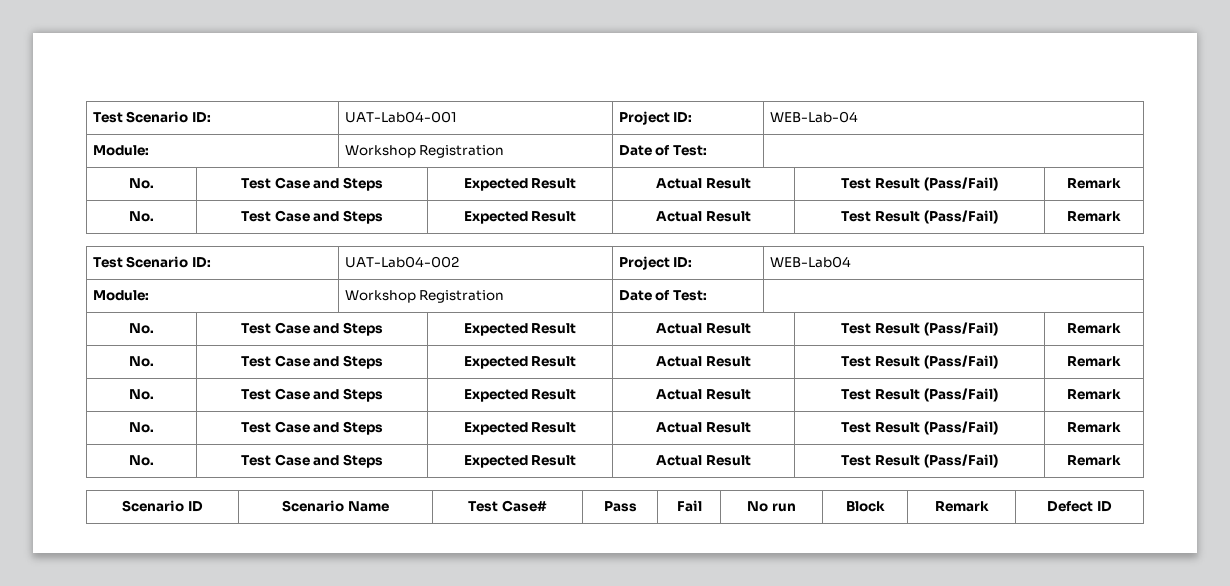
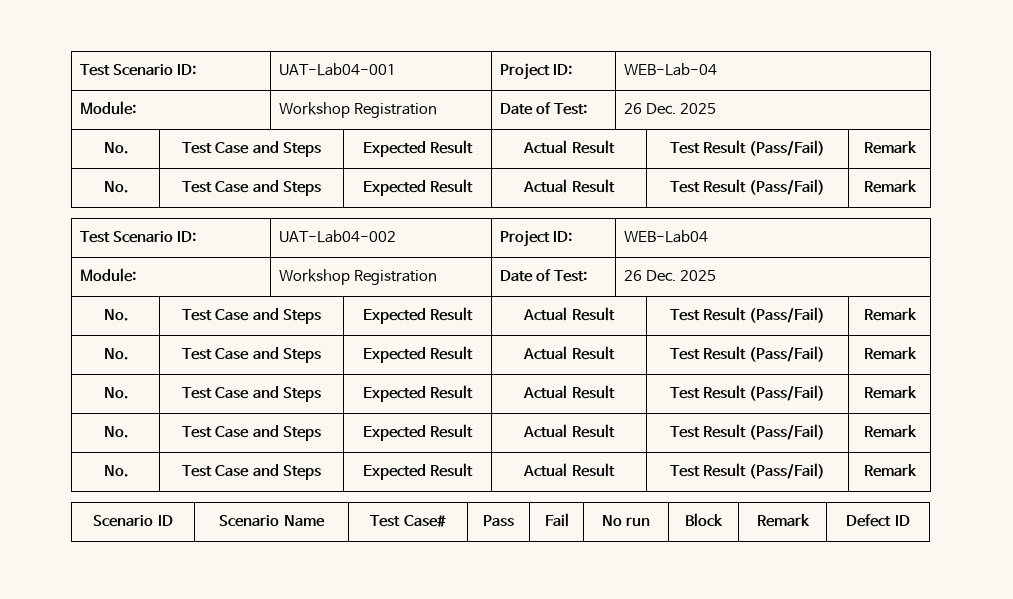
(708, 150) none -> [624,103,717,114] 26 Dec. 2025
(708, 295) none -> [624,270,717,281] 26 Dec. 2025

